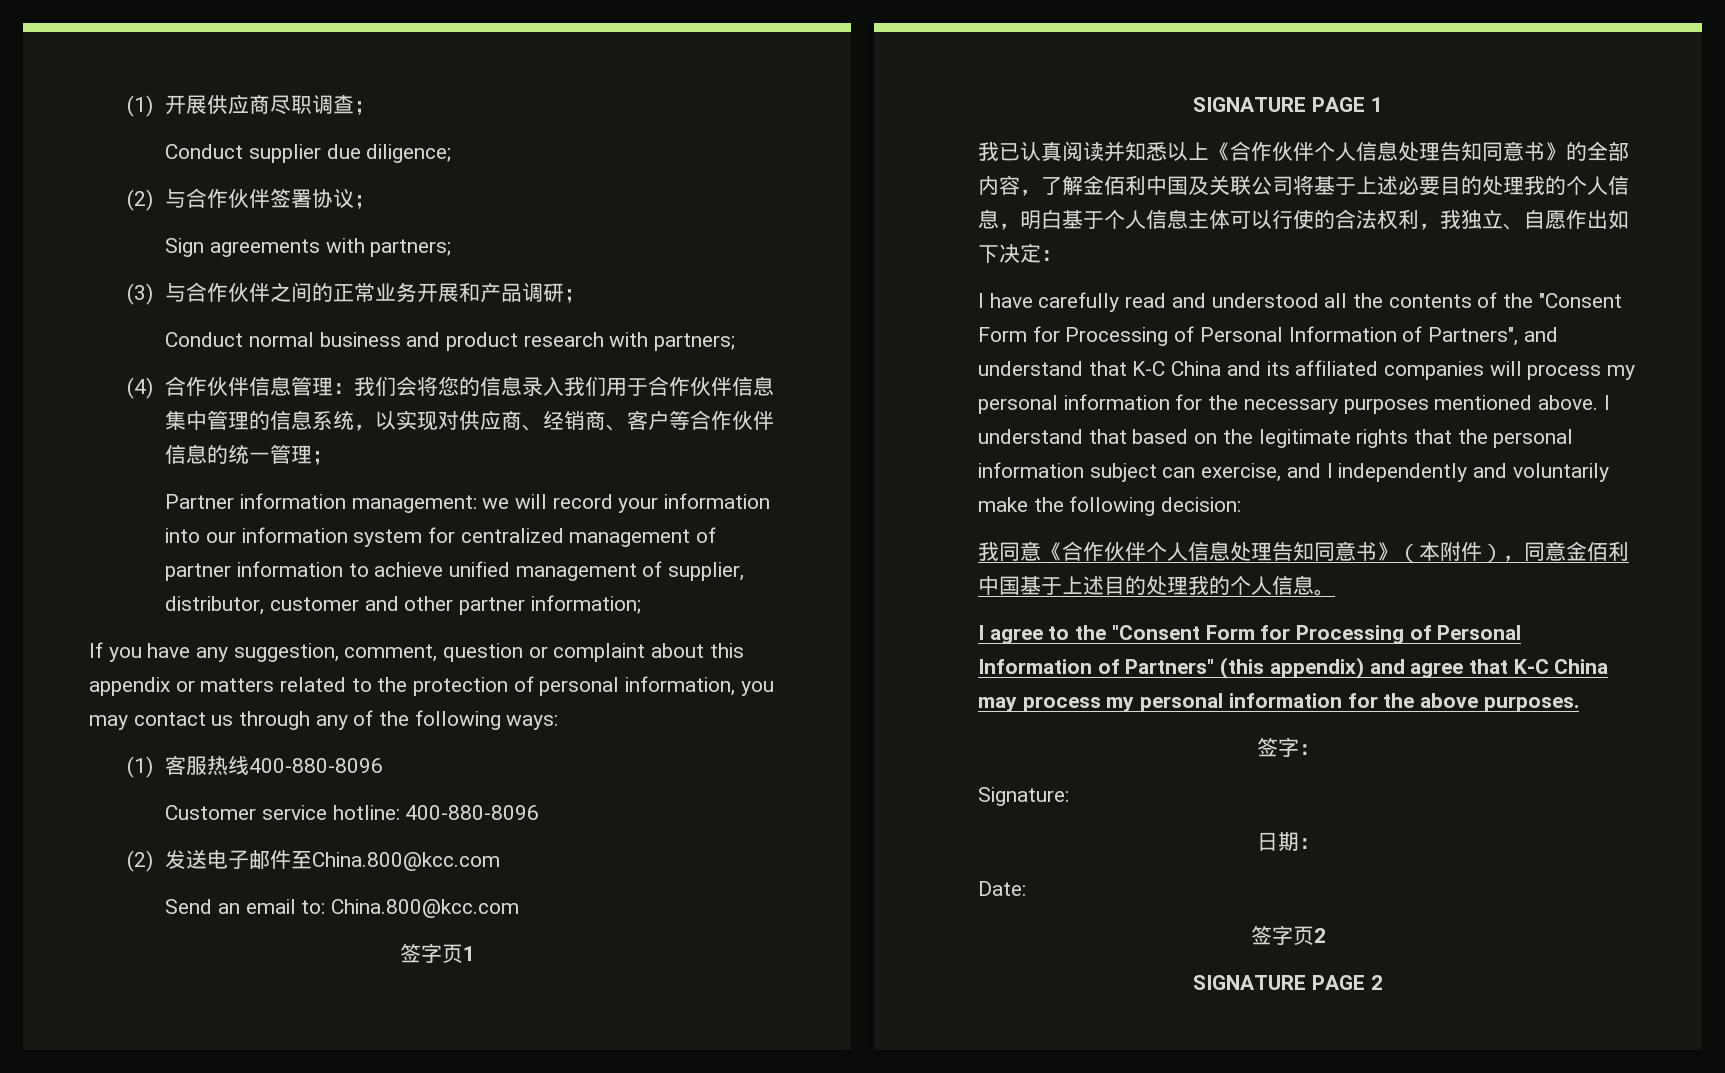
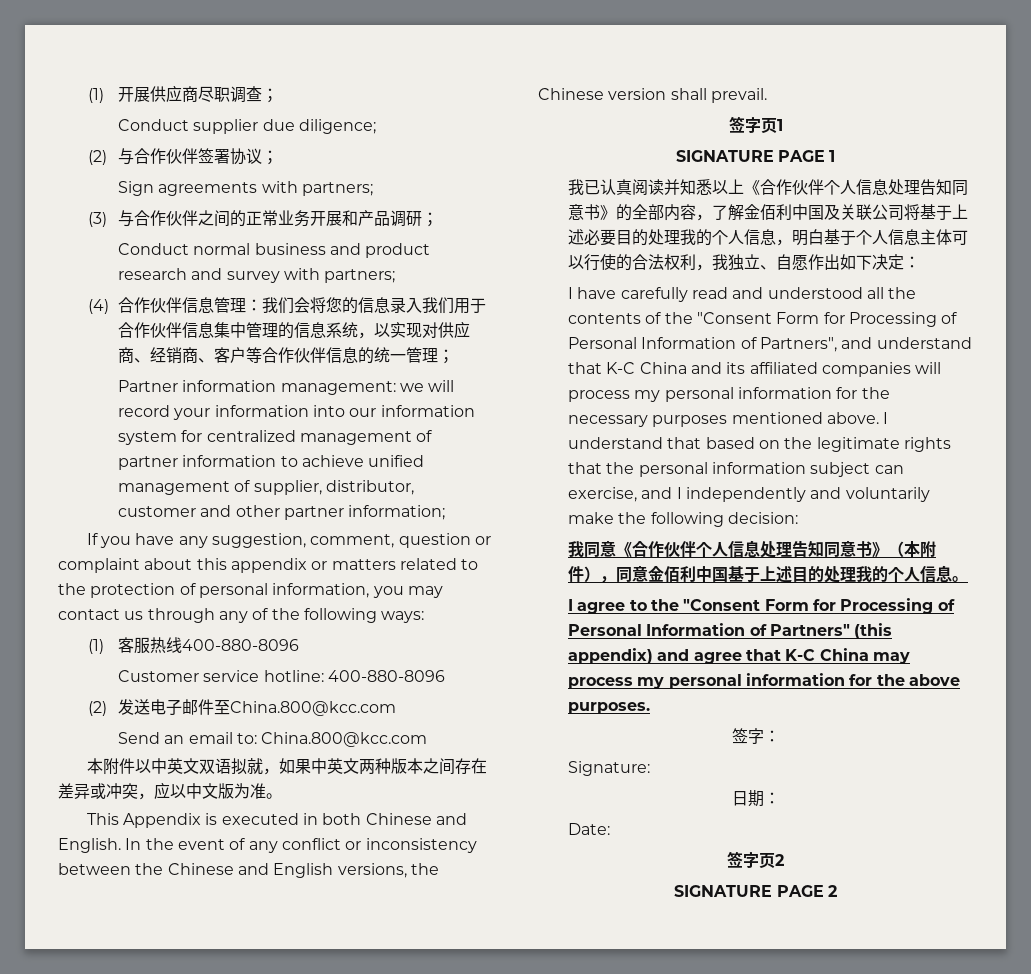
(604, 339) none -> [191,268,280,283] and survey
(519, 908) none -> [86,758,487,775] [58,782,282,800] [86,813,467,828] [58,838,477,853] [58,863,439,878] [538,88,767,103] // 本附件以中英文双语拟就，如果中英文两种版本之间存在差异或冲突，应以中文版为准。 // This Appendix is executed in both Chinese and English. In the event of any conflict or inconsistency between the Chinese and English versions, the Chinese version shall prevail.

